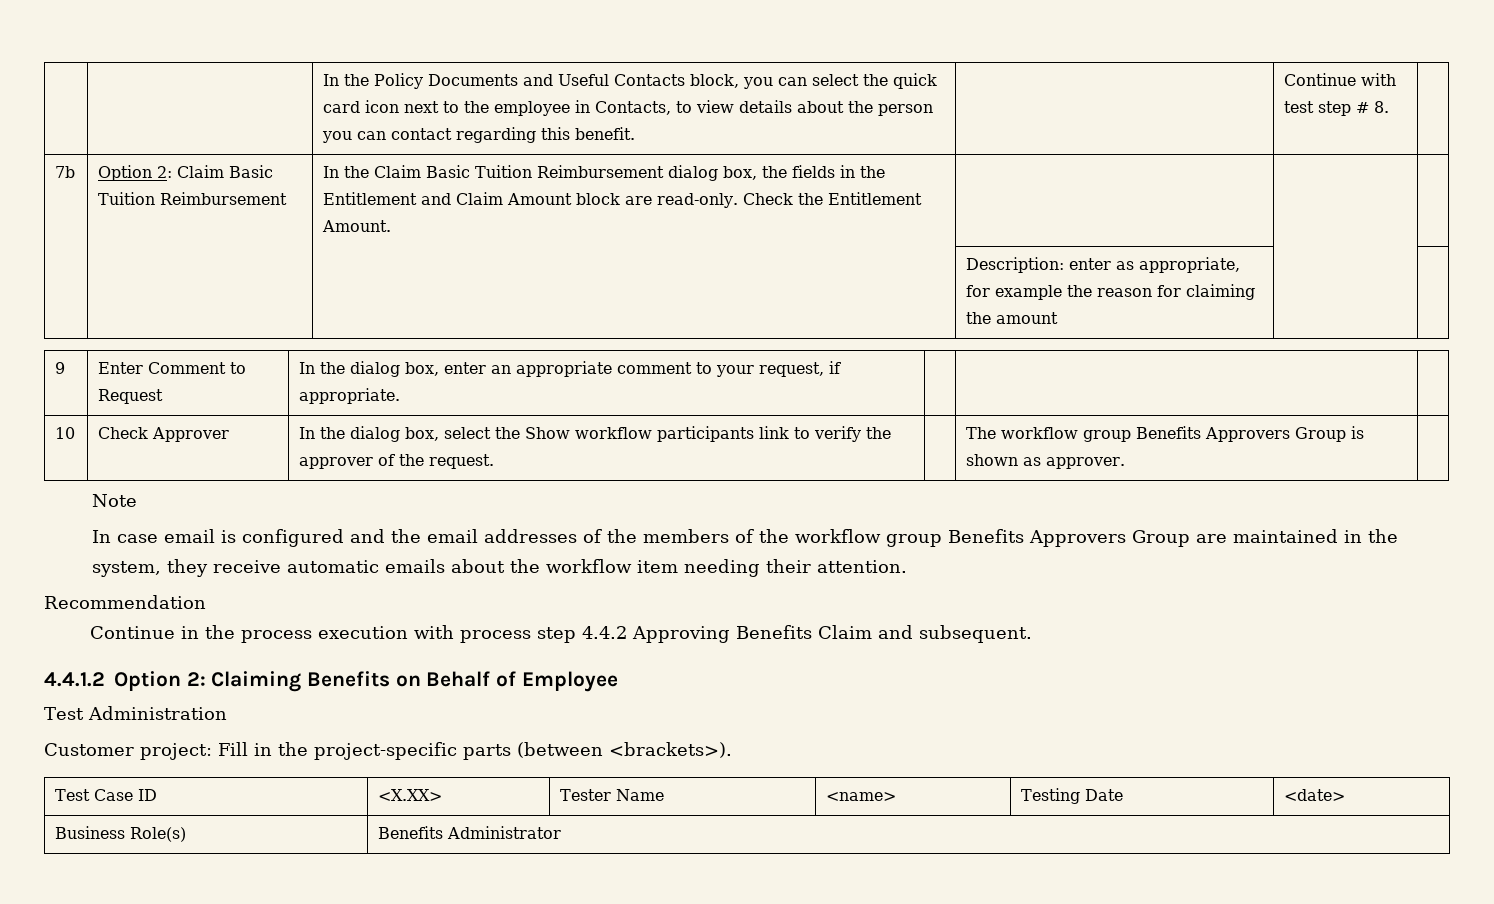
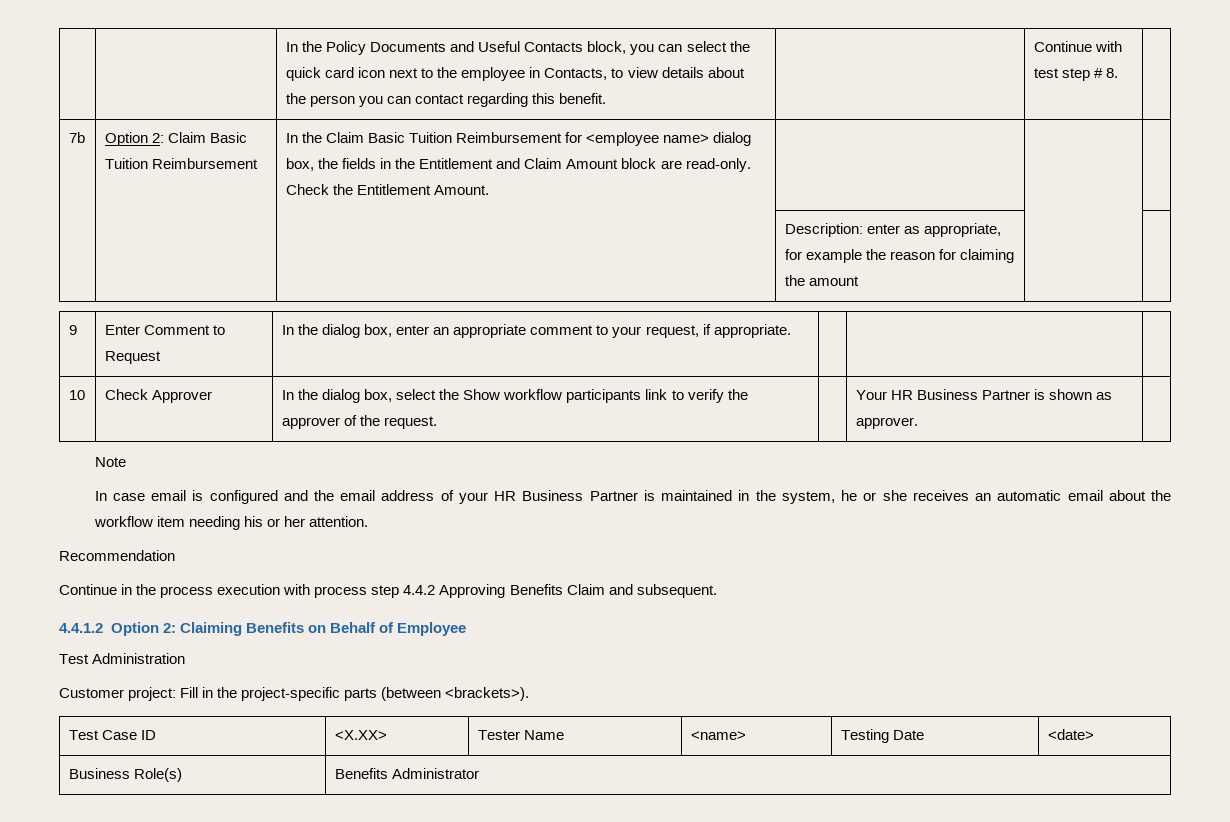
(665, 171) none -> [565,132,710,146] for <employee name>
[966,426,1347,442] The workflow group Benefits Approvers Group -> [855,389,1031,400] Your HR Business Partner
[484,529,1399,547] [92,559,446,577] addresses of the members of the workflow group Benefits Approvers Group are maintained in the system, they receive automatic emails -> [381,490,1103,504] address of your HR Business Partner is maintained in the system, he or she receives an automatic email
[766,559,812,573] their -> [243,516,305,527] his or her

